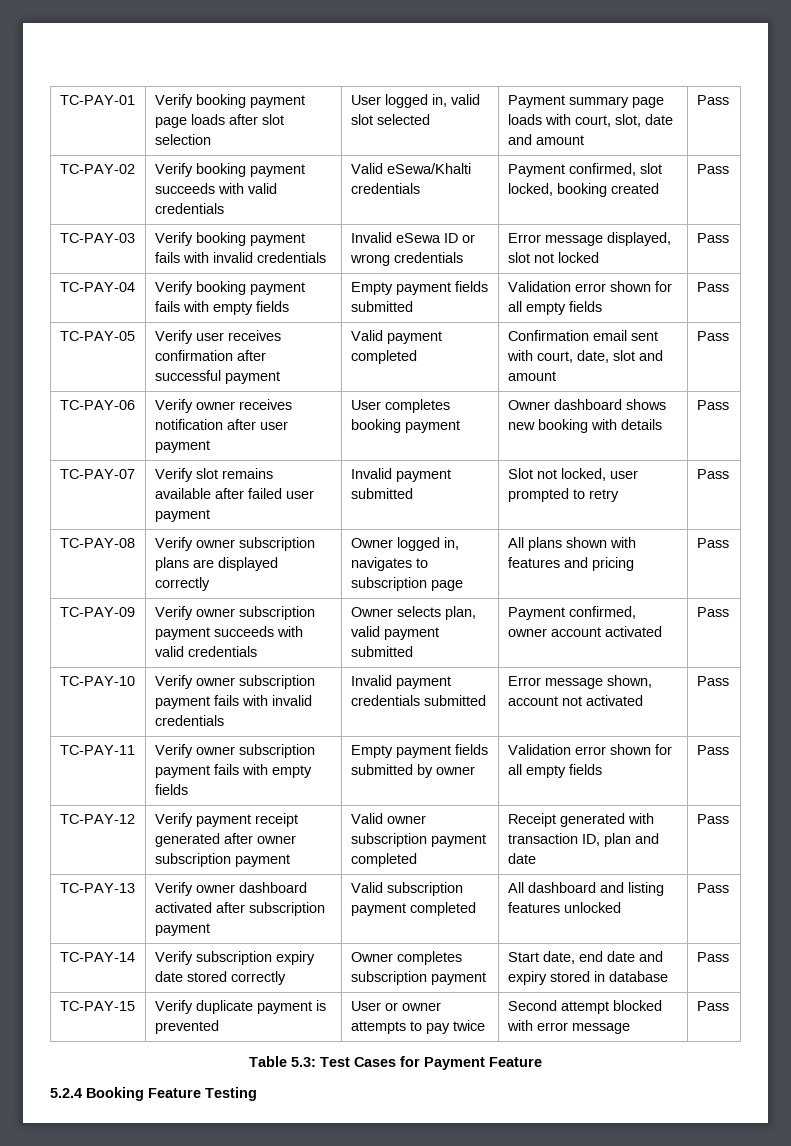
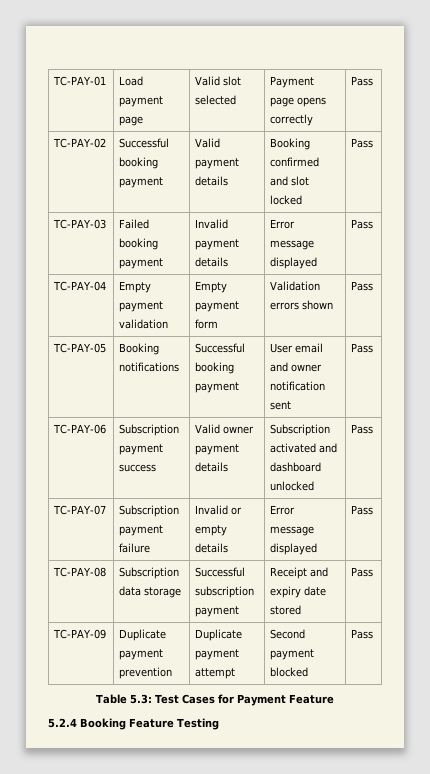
[154,94,246,108] Verify booking -> [119,76,144,86] Load
[190,114,284,125] [154,134,211,145] [350,94,480,108] [350,114,430,125] [507,95,664,108] [507,114,673,127] [507,134,584,145] loads after slot selection | User logged in, valid slot selected | Payment summary page loads with court, slot, date and amount -> [195,76,242,86] [195,95,237,105] [270,76,315,88] [270,97,327,107] [270,114,314,126] | Valid slot selected | Payment page opens correctly
[154,163,305,177] [154,183,277,194] [154,203,224,214] [350,163,471,174] [350,183,420,194] [507,163,662,177] [507,183,659,197] Verify booking payment succeeds with valid credentials | Valid eSewa/Khalti credentials | Payment confirmed, slot locked, booking created -> [119,138,170,148] [119,157,159,169] [119,177,164,188] [195,138,221,148] [195,158,240,169] [195,176,229,186] [270,138,311,150] [270,157,320,167] [270,176,310,186] [270,195,303,205] Successful booking payment | Valid payment details | Booking confirmed and slot locked
[154,232,305,246] [154,252,326,263] [350,232,475,243] [349,252,463,266] [507,232,671,246] [507,252,599,263] [696,233,729,243] [59,282,135,292] [154,281,305,295] [154,301,289,315] [350,281,488,295] [350,301,413,312] [507,281,672,292] [507,301,602,315] [696,282,729,292] [59,331,135,341] [154,330,281,344] [154,350,266,361] [154,370,280,384] [350,330,442,344] [350,350,417,364] [507,330,658,341] [506,350,663,363] [507,371,556,381] [696,331,729,341] [59,400,135,410] [154,399,292,413] [154,419,288,430] [154,440,210,453] [350,399,450,413] [350,419,460,433] [507,399,666,410] [507,419,662,433] [696,400,729,410] [59,469,135,479] [154,468,273,482] [154,488,314,499] [154,509,210,522] [350,468,451,482] [350,488,413,499] [507,468,638,481] [507,488,619,502] [696,469,729,479] [59,538,135,548] [154,537,315,551] [154,557,278,571] [154,577,210,591] [350,537,459,551] [350,557,428,571] [350,577,463,591] [507,537,636,551] [507,557,634,571] [696,538,729,548] [59,607,135,617] [154,606,315,620] [154,626,303,640] [154,646,257,657] [350,606,476,620] [350,626,439,640] [350,646,413,657] [507,606,636,620] [507,626,662,637] [696,607,729,617] [59,676,135,686] [154,675,315,689] [154,695,312,709] [154,715,224,726] [350,675,451,689] [350,695,486,706] [507,675,652,689] [507,695,643,706] [696,676,729,686] [59,745,135,755] [154,744,315,758] [154,764,312,778] [154,784,188,795] [350,744,488,758] [350,764,475,778] [507,744,672,755] [507,764,602,778] [696,745,729,755] [59,814,135,824] [154,813,298,827] [154,833,296,847] [154,853,290,867] [350,813,426,824] [350,833,486,847] [350,853,417,867] [507,813,654,827] [507,833,659,847] [507,853,536,864] [696,814,729,824] [59,883,135,893] [154,882,307,896] [154,902,325,916] [154,923,210,936] [350,882,463,896] [350,902,476,916] [507,882,664,896] [507,902,621,913] [696,883,729,893] [59,952,135,962] [154,951,315,965] [154,971,286,985] [350,951,462,965] [350,971,486,985] [507,951,663,964] [507,971,668,985] [696,952,729,962] [59,1001,135,1011] [154,1000,326,1014] [154,1020,219,1034] [350,1001,441,1011] [350,1020,485,1034] Verify booking payment fails with invalid credentials | Invalid eSewa ID or wrong credentials | Error message displayed, slot not locked | Pass // TC-PAY-04 | Verify booking payment fails with empty fields | Empty payment fields submitted | Validation error shown for all empty fields | Pass // TC-PAY-05 | Verify user receives confirmation after successful payment | Valid payment completed | Confirmation email sent with court, date, slot and amount | Pass // TC-PAY-06 | Verify owner receives notification after user payment | User completes booking payment | Owner dashboard shows new booking with details | Pass // TC-PAY-07 | Verify slot remains available after failed user payment | Invalid payment submitted | Slot not locked, user prompted to retry | Pass // TC-PAY-08 | Verify owner subscription plans are displayed correctly | Owner logged in, navigates to subscription page | All plans shown with features and pricing | Pass // TC-PAY-09 | Verify owner subscription payment succeeds with valid credentials | Owner selects plan, valid payment submitted | Payment confirmed, owner account activated | Pass // TC-PAY-10 | Verify owner subscription payment fails with invalid credentials | Invalid payment credentials submitted | Error message shown, account not activated | Pass // TC-PAY-11 | Verify owner subscription payment fails with empty fields | Empty payment fields submitted by owner | Validation error shown for all empty fields | Pass // TC-PAY-12 | Verify payment receipt generated after owner subscription payment | Valid owner subscription payment completed | Receipt generated with transaction ID, plan and date | Pass // TC-PAY-13 | Verify owner dashboard activated after subscription payment | Valid subscription payment completed | All dashboard and listing features unlocked | Pass // TC-PAY-14 | Verify subscription expiry date stored correctly | Owner completes subscription payment | Start date, end date and expiry stored in database | Pass // TC-PAY-15 | Verify duplicate payment is prevented | User or owner attempts to pay twice -> [119,219,150,229] [119,238,159,250] [119,258,164,269] [195,219,229,229] [195,239,240,250] [195,257,229,267] [270,219,296,229] [270,240,315,250] [270,257,318,269] [351,219,374,229] [53,281,107,291] [119,281,152,293] [119,301,164,312] [119,319,169,329] [195,281,228,293] [195,301,240,312] [195,319,219,329] [270,281,321,291] [270,300,334,310] [351,281,374,291] [53,343,107,353] [119,343,160,355] [119,362,180,372] [195,343,246,353] [195,362,235,374] [195,382,240,393] [270,343,324,353] [270,362,323,372] [270,381,326,391] [270,401,292,410] [351,343,374,353] [53,424,107,434] [119,424,180,436] [119,444,164,455] [119,464,157,472] [195,424,255,434] [195,444,240,455] [195,462,229,472] [270,424,331,436] [270,443,338,453] [270,462,322,472] [270,481,315,491] [351,424,374,434] [53,505,107,515] [119,505,180,517] [119,525,164,536] [119,543,151,553] [195,505,243,515] [195,525,228,536] [195,543,229,553] [270,505,296,515] [270,526,315,536] [270,543,318,555] [351,505,374,515] [53,567,107,577] [119,567,180,579] [119,586,182,598] [195,567,246,577] [195,586,255,598] [195,606,240,617] [270,567,329,579] [270,586,327,598] [270,605,302,615] [351,567,374,577] [53,629,107,639] [119,629,167,641] [119,649,164,660] [119,667,173,679] [195,629,243,641] [195,649,240,660] [195,668,236,679] Failed booking payment | Invalid payment details | Error message displayed | Pass // TC-PAY-04 | Empty payment validation | Empty payment form | Validation errors shown | Pass // TC-PAY-05 | Booking notifications | Successful booking payment | User email and owner notification sent | Pass // TC-PAY-06 | Subscription payment success | Valid owner payment details | Subscription activated and dashboard unlocked | Pass // TC-PAY-07 | Subscription payment failure | Invalid or empty details | Error message displayed | Pass // TC-PAY-08 | Subscription data storage | Successful subscription payment | Receipt and expiry date stored | Pass // TC-PAY-09 | Duplicate payment prevention | Duplicate payment attempt
[560,1001,609,1014] attempt -> [270,649,315,660] payment
[506,1020,630,1034] with error message -> (309, 672) none

